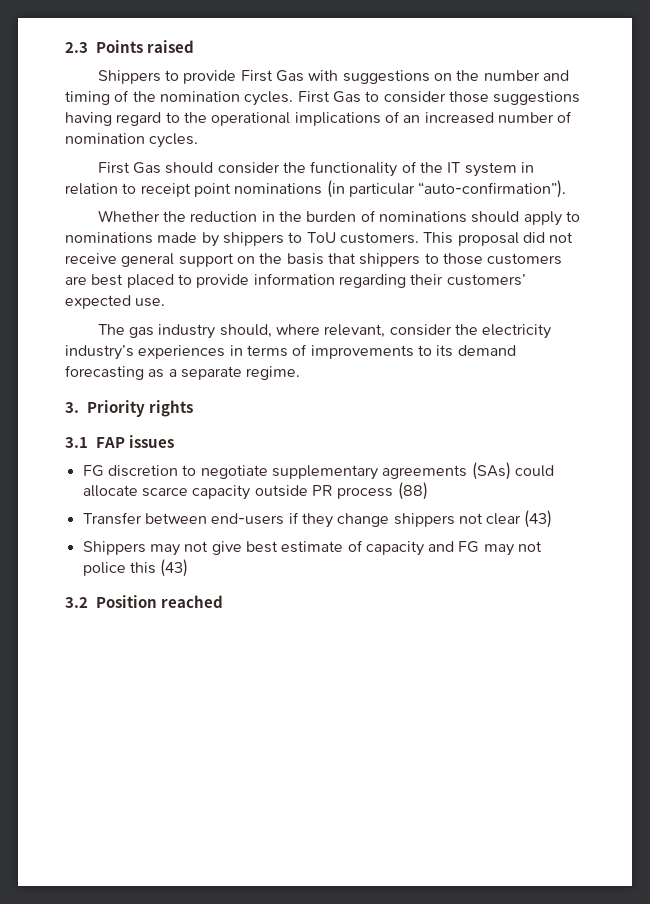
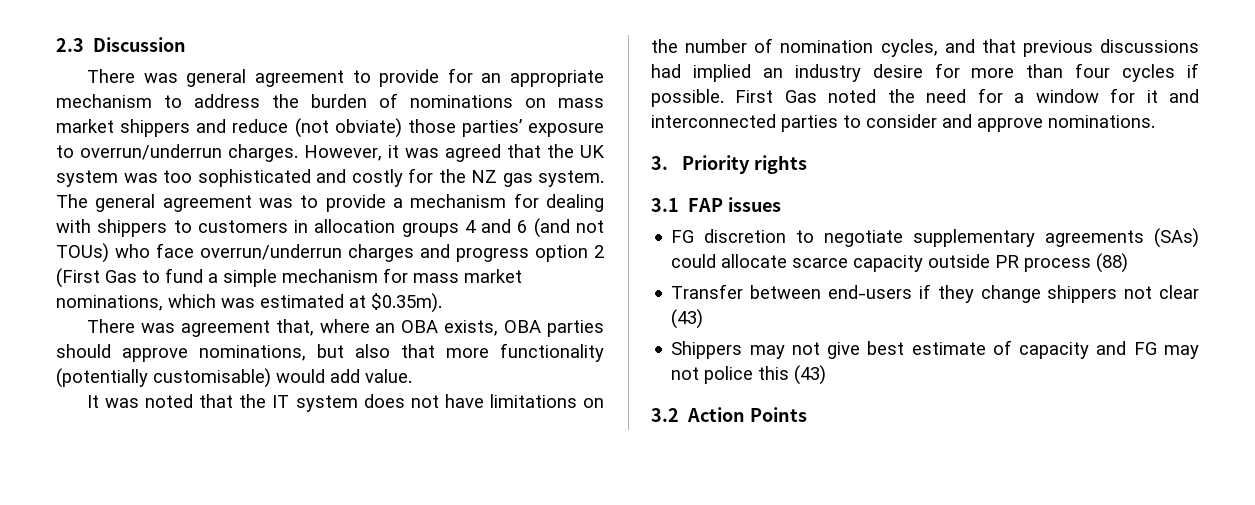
[96,40,195,53] [97,70,569,84] [65,90,581,106] [65,111,573,126] [65,133,199,148] [97,161,534,177] [65,180,567,198] [97,210,580,226] [65,232,574,247] [65,253,563,267] [65,273,526,288] [65,295,166,309] [97,324,552,339] [65,344,516,360] [65,365,301,380] Points raised // Shippers to provide First Gas with suggestions on the number and timing of the nomination cycles. First Gas to consider those suggestions having regard to the operational implications of an increased number of nomination cycles. // First Gas should consider the functionality of the IT system in relation to receipt point nominations (in particular “auto-confirmation”). // Whether the reduction in the burden of nominations should apply to nominations made by shippers to ToU customers. This proposal did not receive general support on the basis that shippers to those customers are best placed to provide information regarding their customers’ expected use. // The gas industry should, where relevant, consider the electricity industry’s experiences in terms of improvements to its demand forecasting as a separate regime. -> [93,37,187,52] [87,68,604,87] [56,93,604,108] [56,118,604,138] [56,144,605,162] [56,168,604,187] [56,193,604,212] [56,218,604,238] [56,243,604,263] [56,268,522,288] [56,293,442,313] [87,319,605,337] [56,343,604,362] [56,368,412,388] [87,394,604,412] [651,38,1199,57] [651,63,1199,82] [651,88,1199,107] [651,114,1155,132] Discussion // There was general agreement to provide for an appropriate mechanism to address the burden of nominations on mass market shippers and reduce (not obviate) those parties’ exposure to overrun/underrun charges. However, it was agreed that the UK system was too sophisticated and costly for the NZ gas system. The general agreement was to provide a mechanism for dealing with shippers to customers in allocation groups 4 and 6 (and not TOUs) who face overrun/underrun charges and progress option 2 (First Gas to fund a simple mechanism for mass market nominations, which was estimated at $0.35m). // There was agreement that, where an OBA exists, OBA parties should approve nominations, but also that more functionality (potentially customisable) would add value. // It was noted that the IT system does not have limitations on the number of nomination cycles, and that previous discussions had implied an industry desire for more than four cycles if possible. First Gas noted the need for a window for it and interconnected parties to consider and approve nominations.
[96,595,224,608] Position reached -> [687,407,808,422] Action Points

